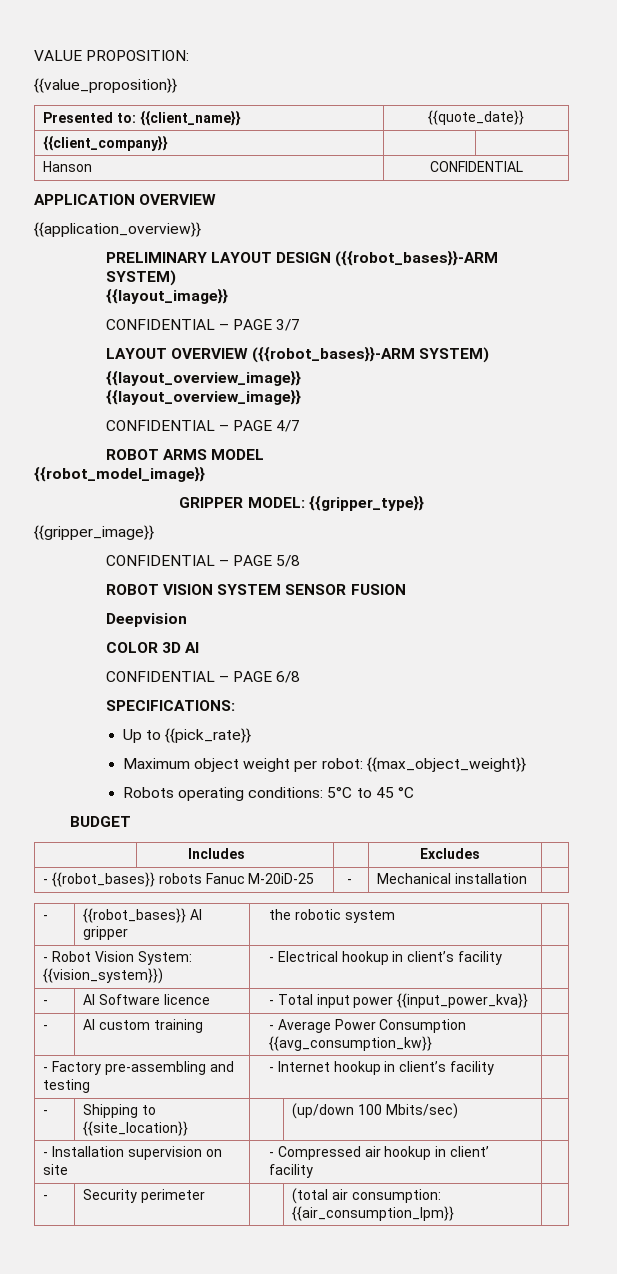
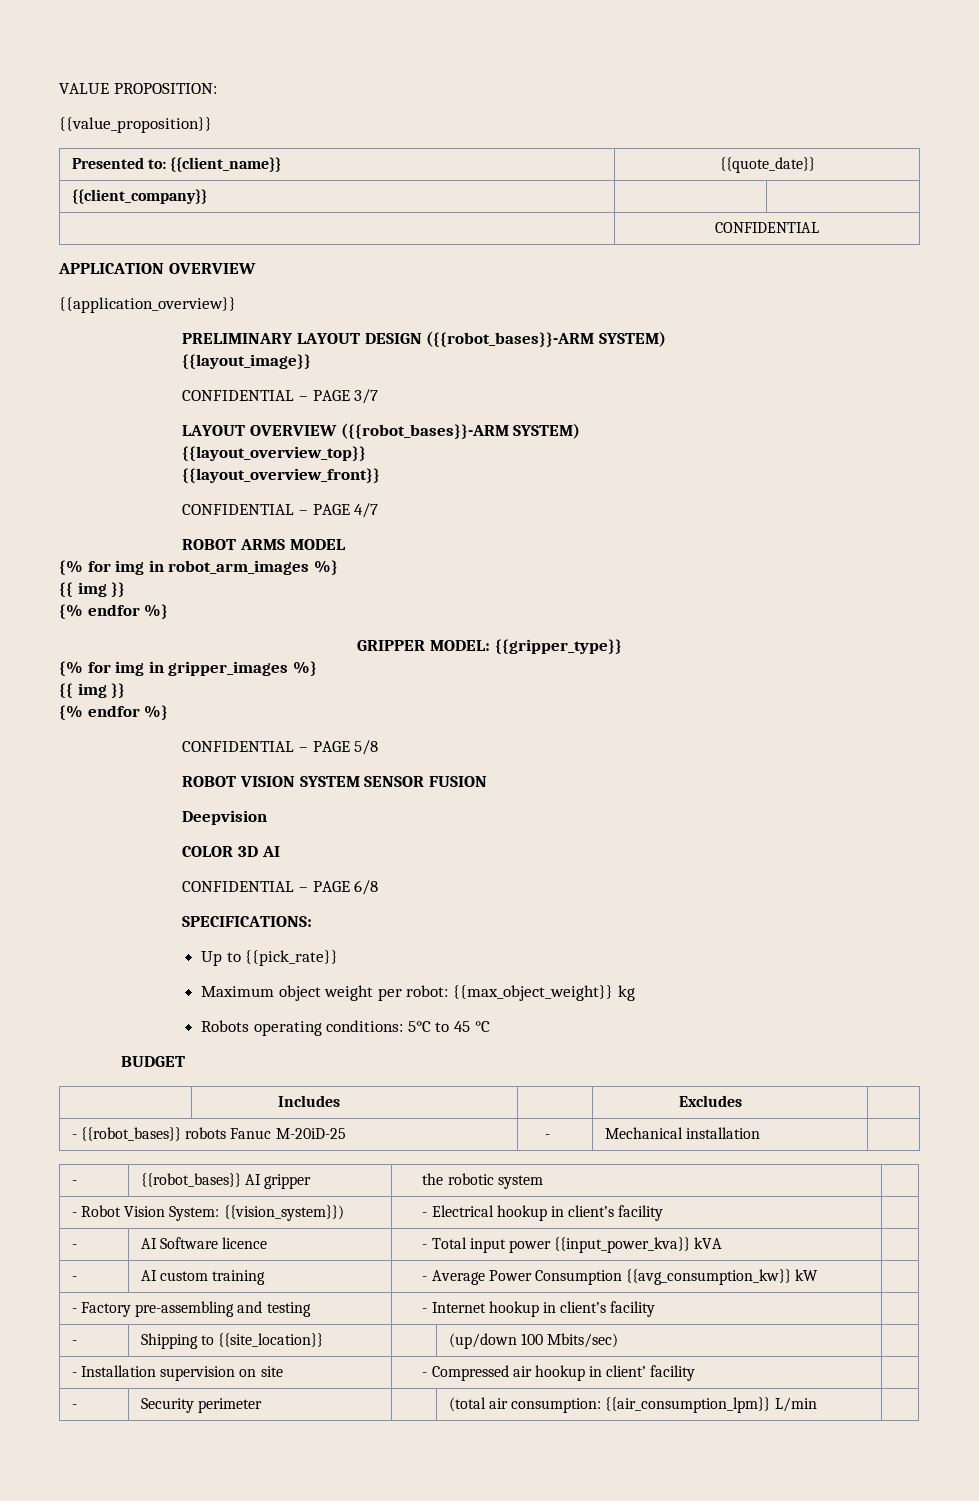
[43,161,93,172] Hanson -> (207, 196) none
[105,370,301,386] [105,389,301,405] {{layout_overview_image}} // {{layout_overview_image}} -> [182,446,367,461] [182,468,381,483] {{layout_overview_top}} // {{layout_overview_front}}
[34,466,205,482] [179,495,424,511] [34,525,154,540] {{robot_model_image}} // GRIPPER MODEL: {{gripper_type}} // {{gripper_image}} -> [59,560,338,575] [59,582,126,597] [59,604,169,619] [357,639,622,654] [59,661,317,676] [59,683,126,698] [59,705,169,720] {% for img in robot_arm_images %} // {{ img }} // {% endfor %} // GRIPPER MODEL: {{gripper_type}} // {% for img in gripper_images %} // {{ img }} // {% endfor %}
(526, 764) none -> [617,985,635,1001] kg
(529, 1000) none -> [694,1237,723,1249] kVA
(432, 1043) none -> [795,1269,819,1281] kW
(455, 1213) none -> [774,1397,817,1412] L/min

